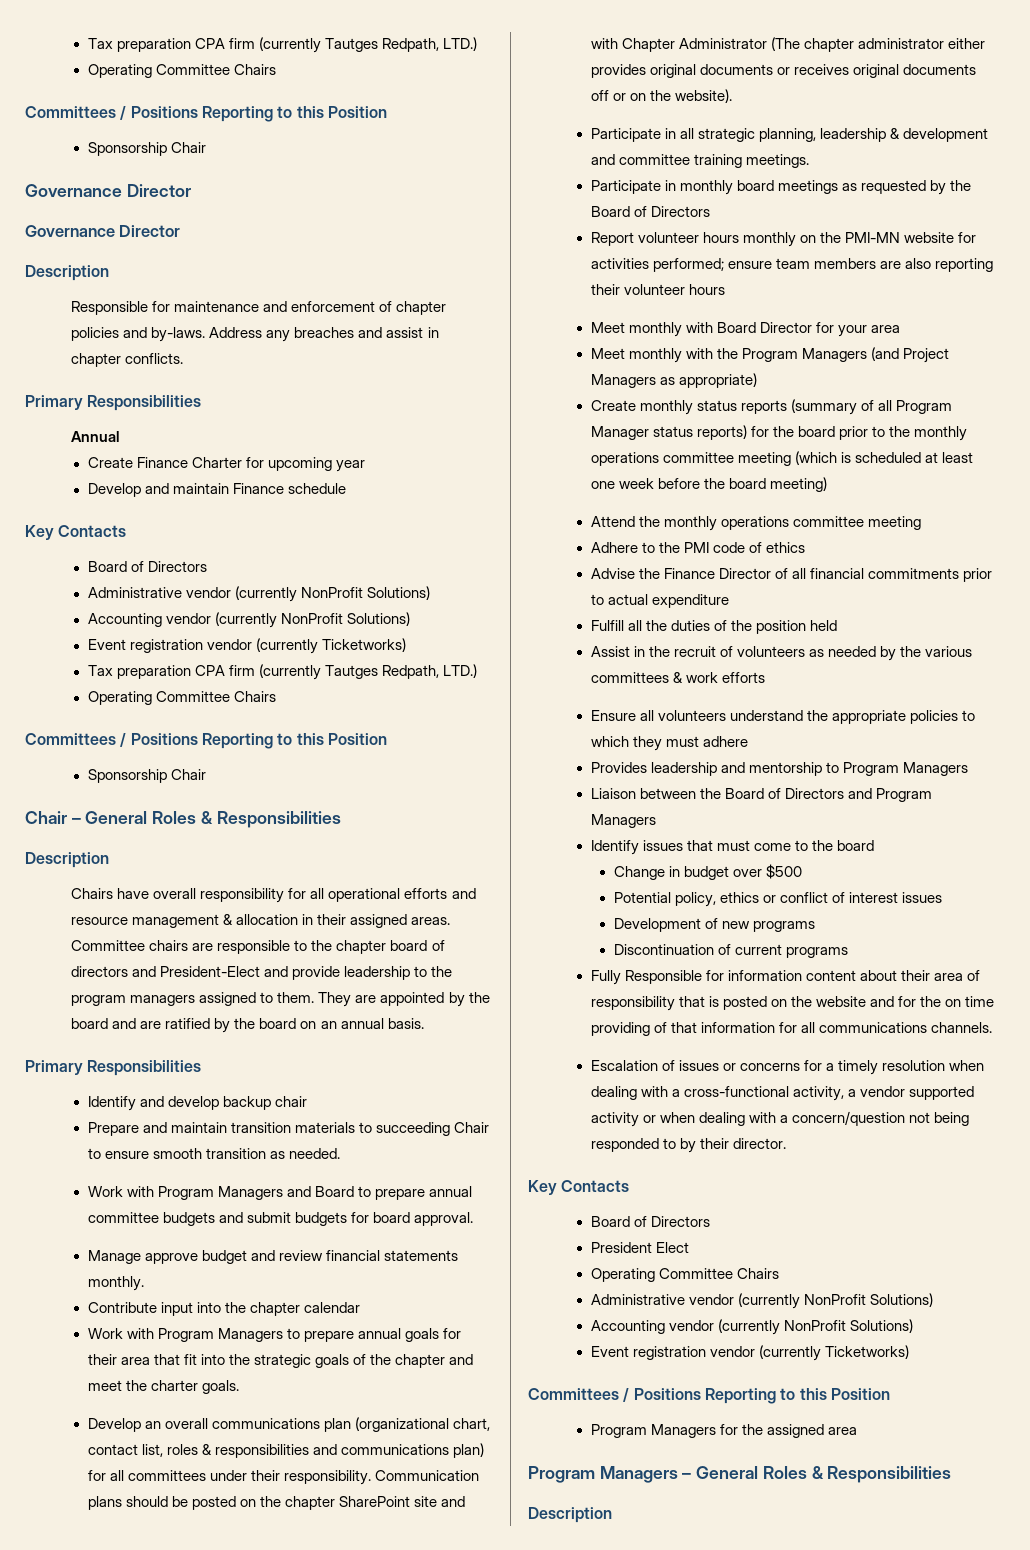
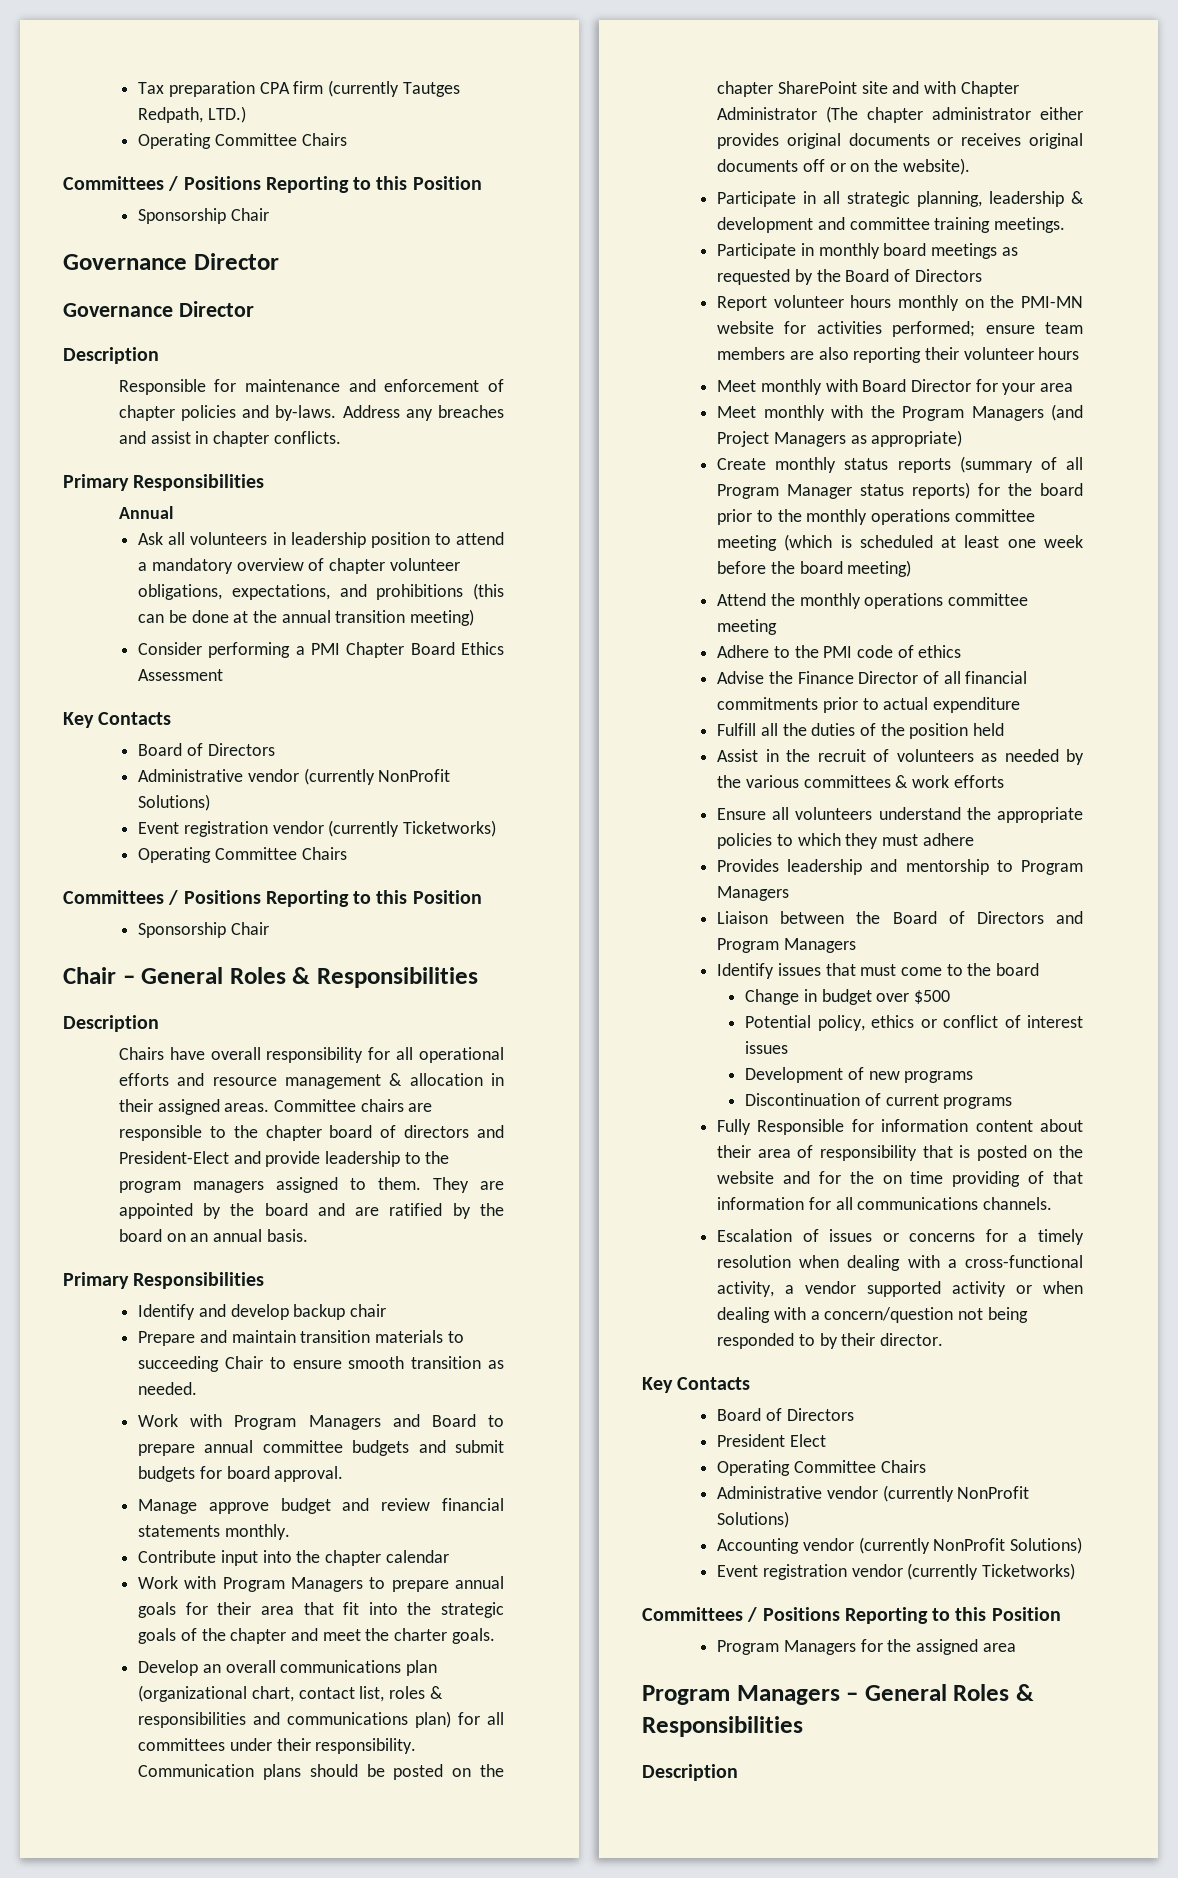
[87,457,365,472] [87,483,346,497] Create Finance Charter for upcoming year // Develop and maintain Finance schedule -> [138,532,504,548] [138,558,460,574] [138,583,504,600] [138,609,475,626] [138,642,504,658] [138,669,224,681] Ask all volunteers in leadership position to attend a mandatory overview of chapter volunteer obligations, expectations, and prohibitions (this can be done at the annual transition meeting) // Consider performing a PMI Chapter Board Ethics Assessment
[87,612,410,628] [87,638,406,654] [87,664,477,680] // Accounting vendor (currently NonProfit Solutions) // Event registration vendor (currently Ticketworks) // Tax preparation CPA firm (currently Tautges Redpath, LTD.) -> [138,820,497,837] // Event registration vendor (currently Ticketworks)

